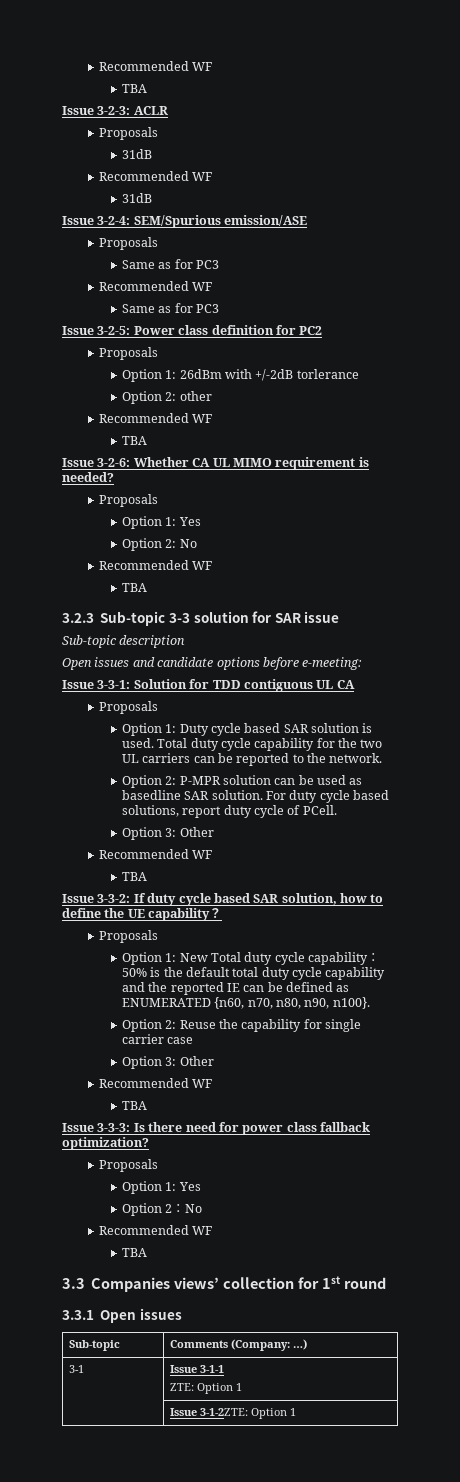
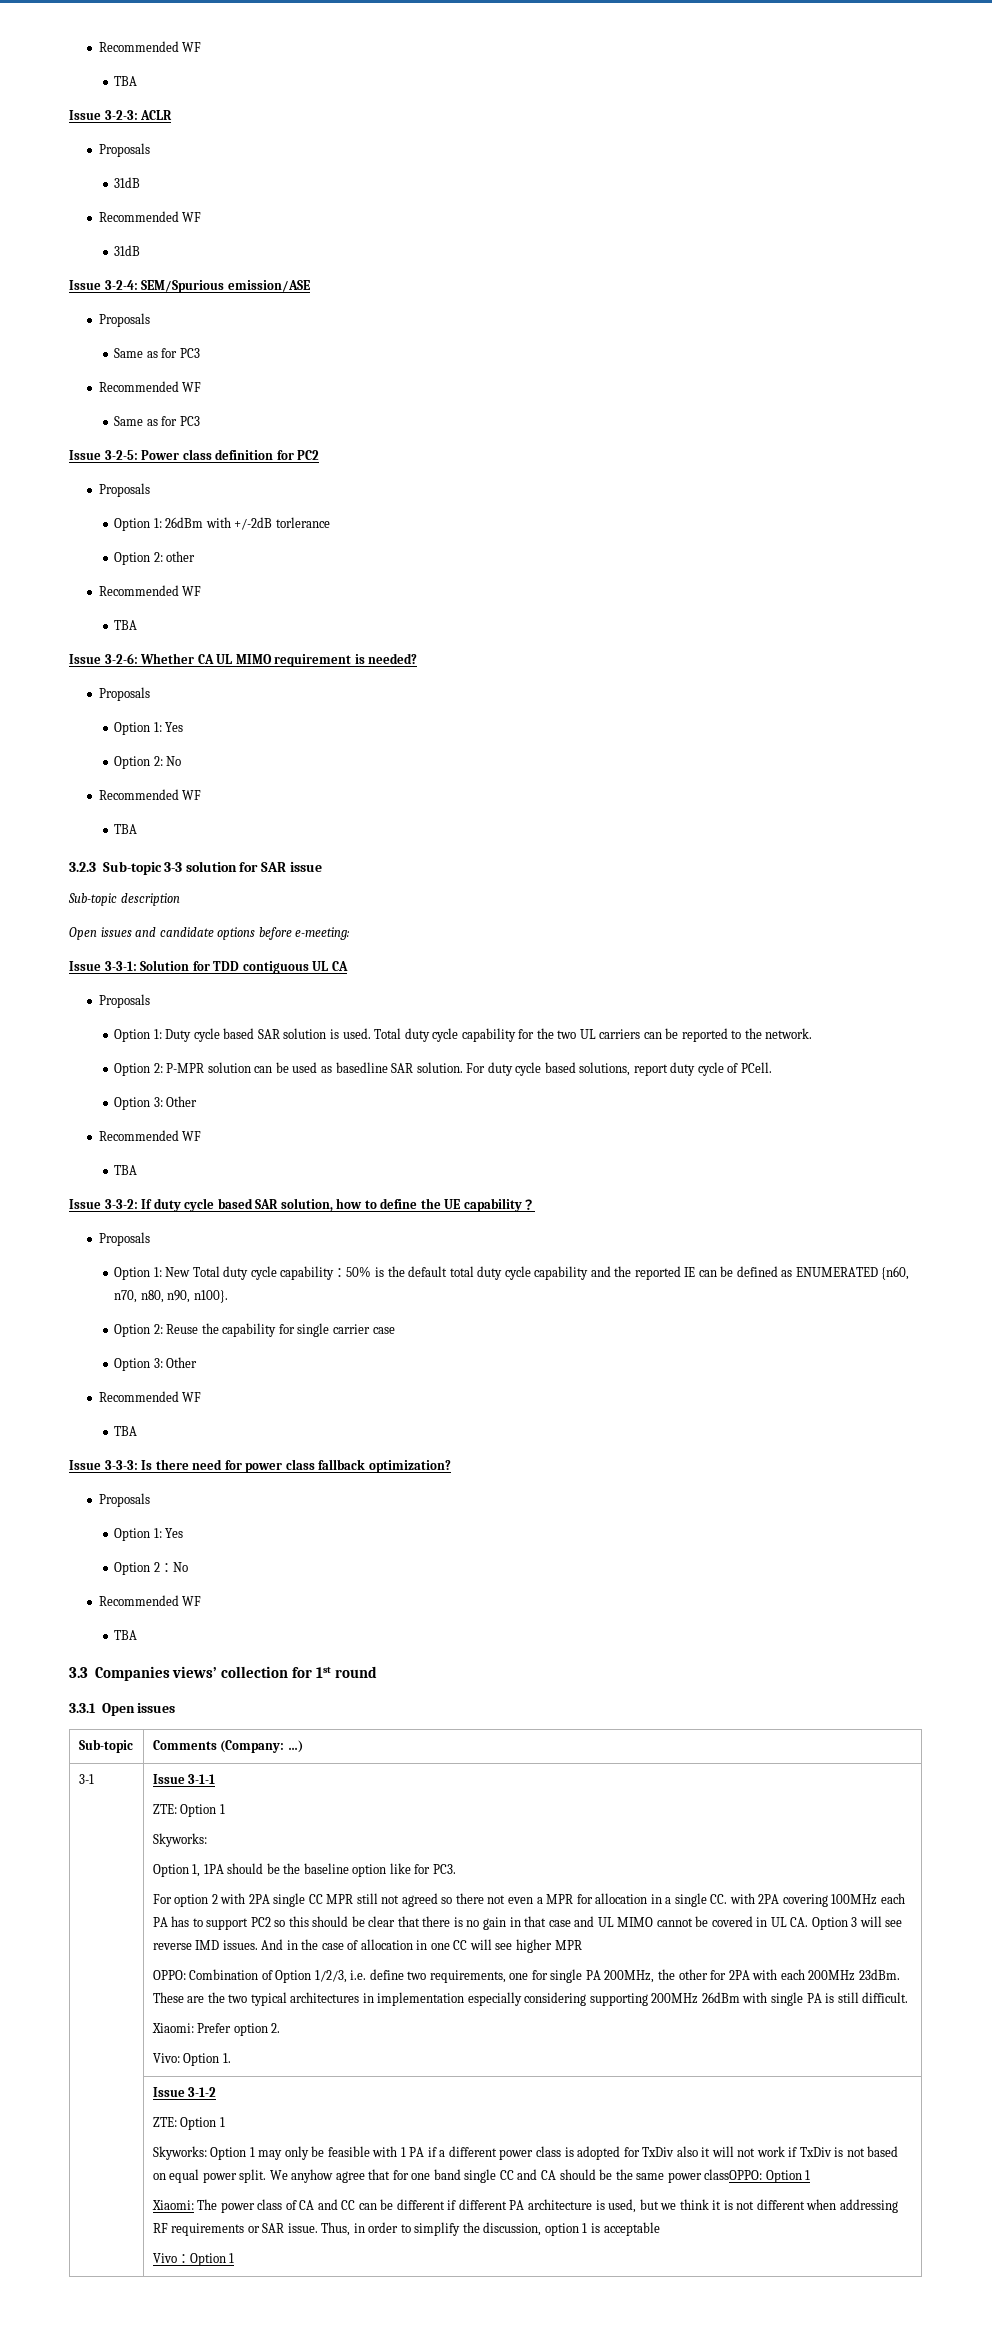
[170,1408,297,1419] // | Issue 3-1-2ZTE: Option 1 -> [152,1833,207,1847] [152,1863,456,1877] [152,1893,905,1907] [152,1916,903,1930] [152,1939,582,1953] [152,1969,900,1983] [152,1992,909,2006] [151,2023,281,2036] [152,2053,231,2066] [152,2087,217,2097] [152,2117,225,2130] [152,2146,899,2160] [152,2169,811,2183] [151,2199,898,2213] [152,2222,660,2236] [152,2253,235,2266] // Skyworks: // Option 1, 1PA should be the baseline option like for PC3. // For option 2 with 2PA single CC MPR still not agreed so there not even a MPR for allocation in a single CC. with 2PA covering 100MHz each PA has to support PC2 so this should be clear that there is no gain in that case and UL MIMO cannot be covered in UL CA. Option 3 will see reverse IMD issues. And in the case of allocation in one CC will see higher MPR // OPPO: Combination of Option 1/2/3, i.e. define two requirements, one for single PA 200MHz, the other for 2PA with each 200MHz 23dBm. These are the two typical architectures in implementation especially considering supporting 200MHz 26dBm with single PA is still difficult. // Xiaomi: Prefer option 2. // Vivo: Option 1. // | Issue 3-1-2 // ZTE: Option 1 // Skyworks: Option 1 may only be feasible with 1 PA if a different power class is adopted for TxDiv also it will not work if TxDiv is not based on equal power split. We anyhow agree that for one band single CC and CA should be the same power classOPPO: Option 1 // Xiaomi: The power class of CA and CC can be different if different PA architecture is used, but we think it is not different when addressing RF requirements or SAR issue. Thus, in order to simplify the discussion, option 1 is acceptable // Vivo：Option 1

